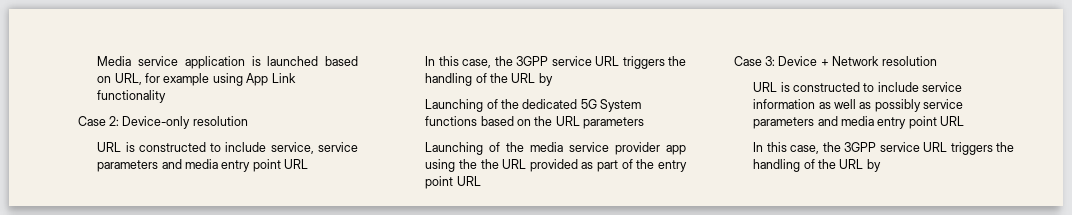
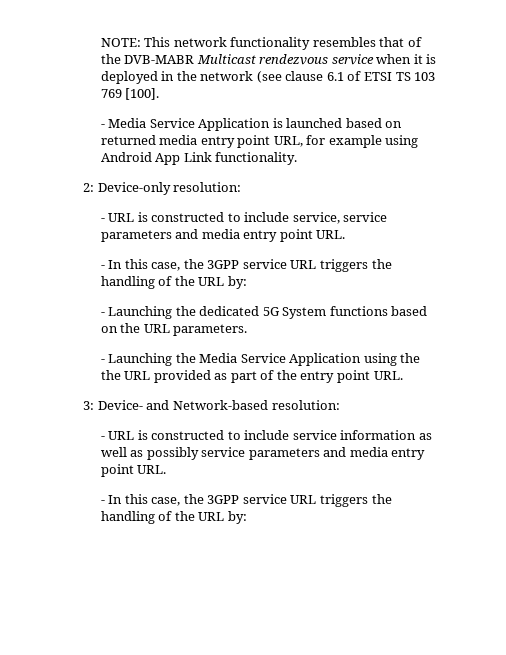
[97,56,358,69] [97,76,112,83] Media service application is launched based on -> [100,37,422,50] [100,54,437,65] [100,71,436,84] [100,88,160,100] [100,118,403,131] [100,135,271,148] NOTE: This network functionality resembles that of the DVB-MABR Multicast rendezvous service when it is deployed in the network (see clause 6.1 of ETSI TS 103 769 [100]. // - Media Service Application is launched based on returned media entry point
(243, 79) none -> [100,152,152,162] Android
[97,90,167,103] [77,116,248,129] functionality // Case 2: Device-only resolution // -> [215,152,298,165] [83,182,242,195] [100,218,105,222] functionality. // 2: Device-only resolution: // -
[284,159,309,169] URL // -> [316,230,346,239] [100,265,105,269] URL. // -
[538,73,553,86] [425,99,498,112] by // Launching of -> [227,276,247,289] [100,306,173,319] by: // - Launching
[583,117,645,129] [425,142,686,155] parameters // Launching of the media service provider app -> [173,324,248,336] [100,353,362,366] parameters. // - Launching the Media Service Application
[456,176,481,186] [733,56,937,66] URL // Case 3: Device + Network resolution // -> [373,371,403,380] [83,400,340,410] [100,436,105,440] URL. // 3: Device- and Network-based resolution: // -
[940,116,965,126] URL // -> [137,465,167,474] [100,500,105,504] URL. // -
[866,159,881,172] by -> [227,511,247,524] by:

